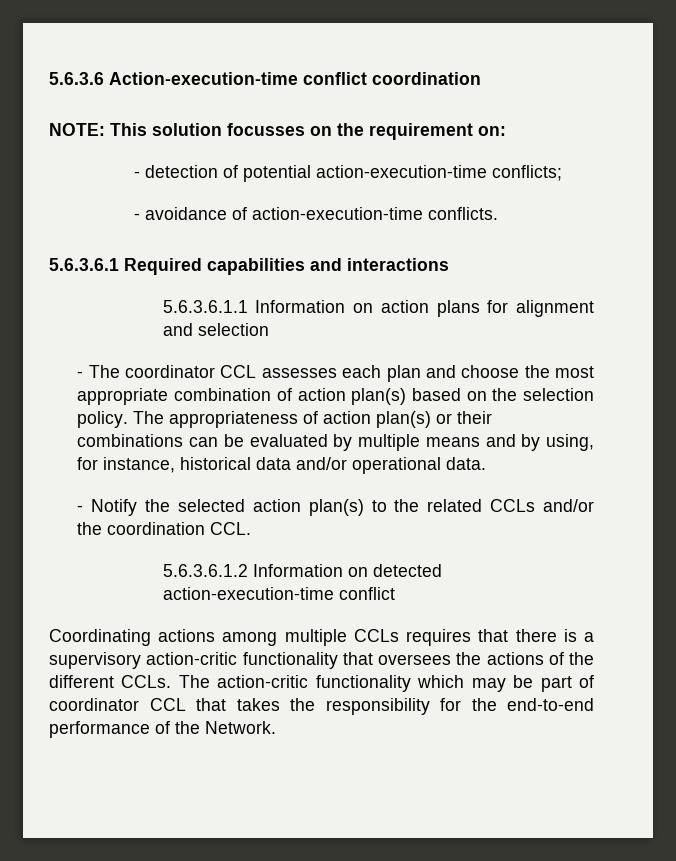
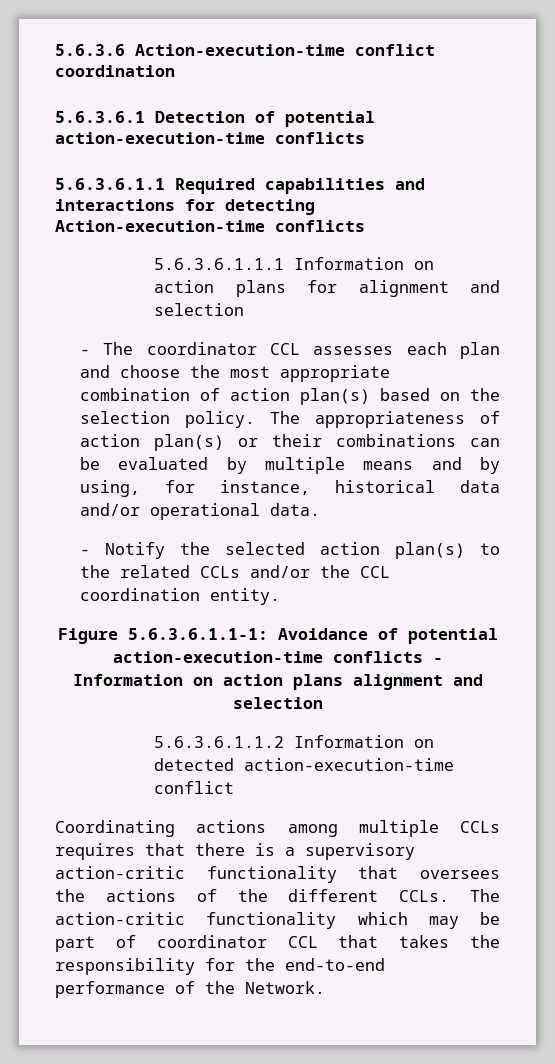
[49,123,506,140] [134,165,563,182] [134,207,499,220] [49,258,119,271] NOTE: This solution focusses on the requirement on: // - detection of potential action-execution-time conflicts; // - avoidance of action-execution-time conflicts. // 5.6.3.6.1 -> [55,111,375,127] [55,132,365,144] [55,178,165,190] 5.6.3.6.1 Detection of potential action-execution-time conflicts // 5.6.3.6.1.1
[162,300,248,313] // 5.6.3.6.1.1 -> [185,199,315,215] [55,220,365,232] [154,258,285,270] for detecting Action-execution-time conflicts // 5.6.3.6.1.1.1
[107,522,252,535] [162,564,248,577] coordination CCL. // 5.6.3.6.1.2 -> [359,566,390,578] [79,588,280,605] [57,628,498,644] [112,651,443,663] [72,674,483,690] [232,697,323,709] [154,736,285,748] CCL coordination entity. // Figure 5.6.3.6.1.1-1: Avoidance of potential action-execution-time conflicts - Information on action plans alignment and selection // 5.6.3.6.1.1.2

